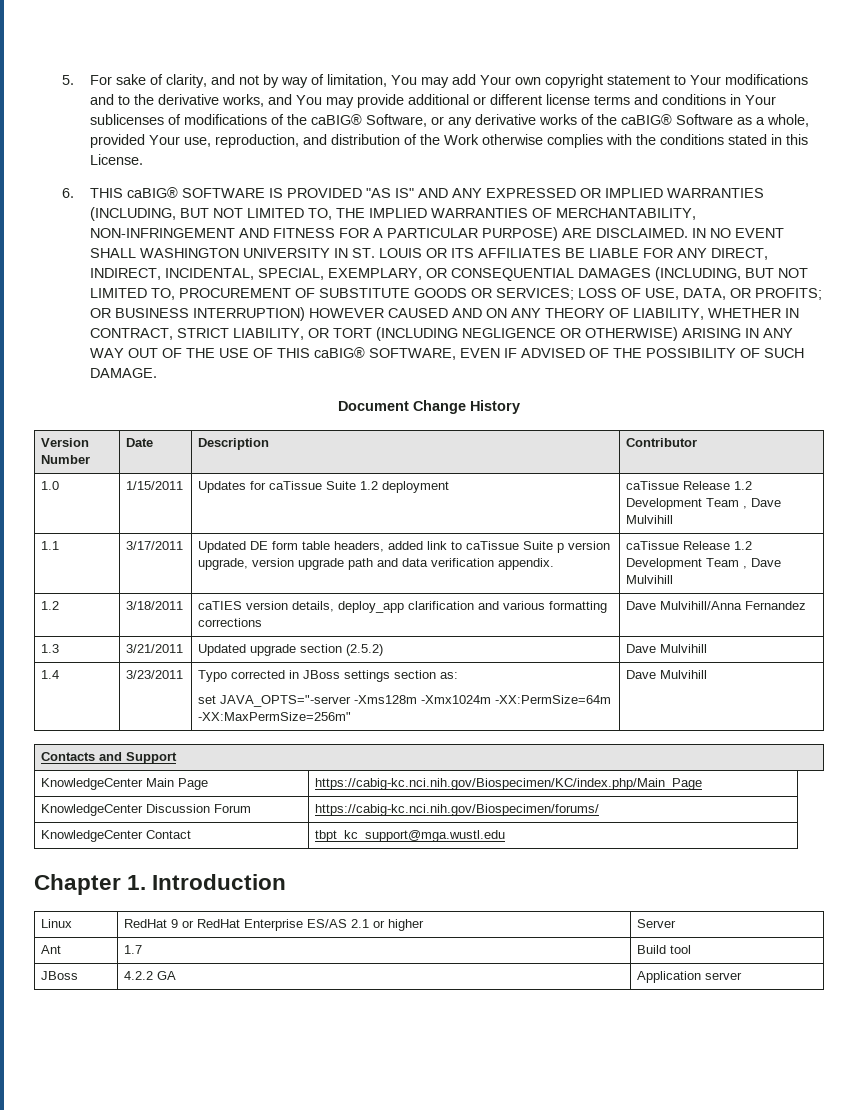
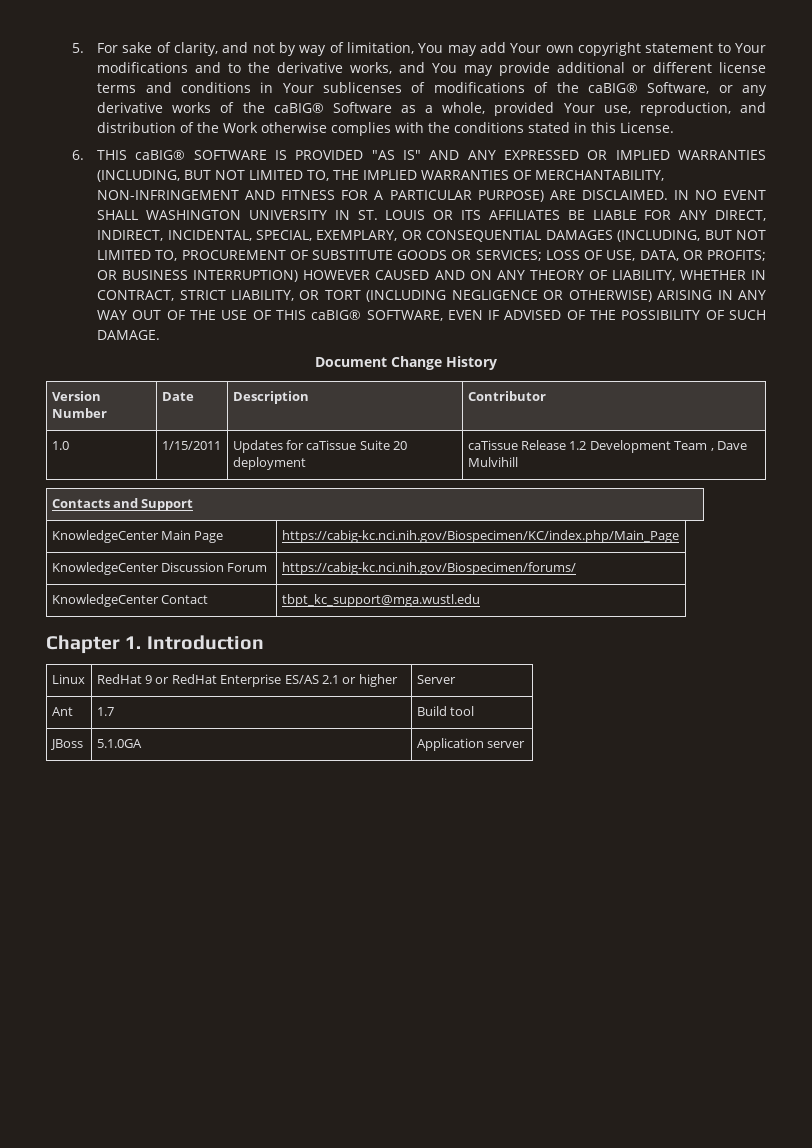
[359,481,378,490] 1.2 -> [393,441,408,450] 20
[40,541,59,550] [125,541,183,550] [197,541,610,553] [197,558,554,570] [625,541,752,550] [625,558,781,570] [625,575,673,584] [40,601,59,610] [125,601,183,610] [197,601,607,613] [197,618,262,627] [625,601,806,610] [40,644,59,653] [125,644,183,653] [197,644,383,656] [625,644,707,653] [40,670,59,679] [125,670,183,679] [197,670,458,682] [197,695,611,707] [197,712,351,721] [625,670,707,679] // 1.1 | 3/17/2011 | Updated DE form table headers, added link to caTissue Suite p version upgrade, version upgrade path and data verification appendix. | caTissue Release 1.2 Development Team , Dave Mulvihill // 1.2 | 3/18/2011 | caTIES version details, deploy_app clarification and various formatting corrections | Dave Mulvihill/Anna Fernandez // 1.3 | 3/21/2011 | Updated upgrade section (2.5.2) | Dave Mulvihill // 1.4 | 3/23/2011 | Typo corrected in JBoss settings section as: // set JAVA_OPTS="-server -Xms128m -Xmx1024m -XX:PermSize=64m -XX:MaxPermSize=256m" | Dave Mulvihill -> (518, 462) none
[123,971,176,980] 4.2.2 GA -> [96,739,142,748] 5.1.0GA

